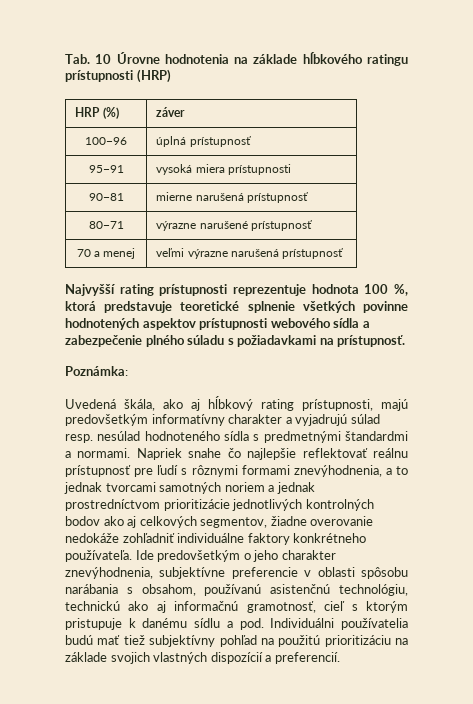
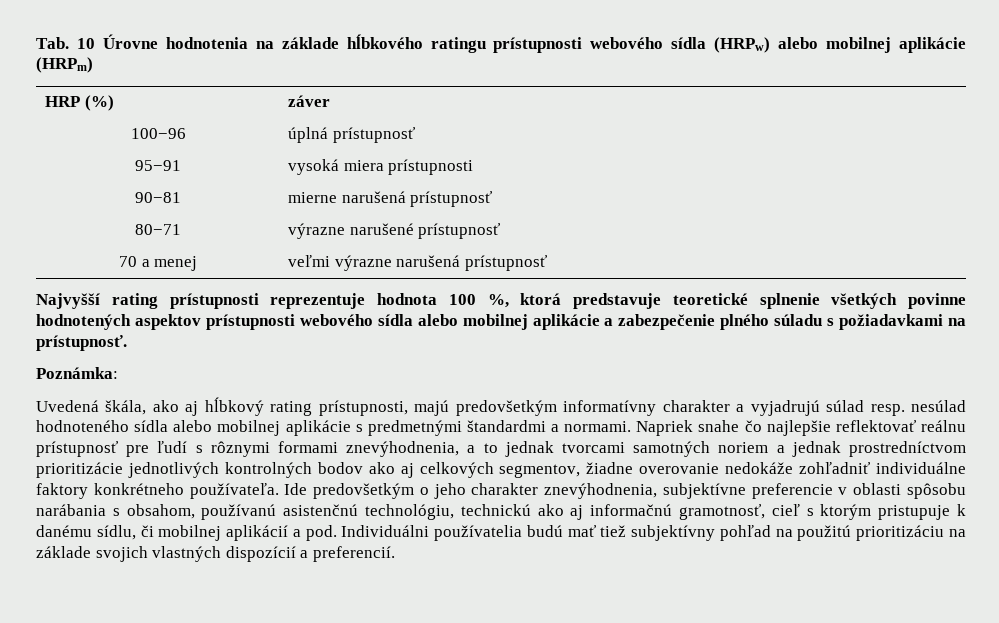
[136,69,171,83] (HRP) -> [590,37,967,53] [36,57,93,73] webového sídla (HRPw) alebo mobilnej aplikácie (HRPm)
(360, 323) none -> [417,314,600,330] alebo mobilnej aplikácie
(250, 436) none -> [173,420,351,436] alebo mobilnej aplikácie
[194,618,221,628] sídlu -> [96,525,289,541] sídlu, či mobilnej aplikácií

